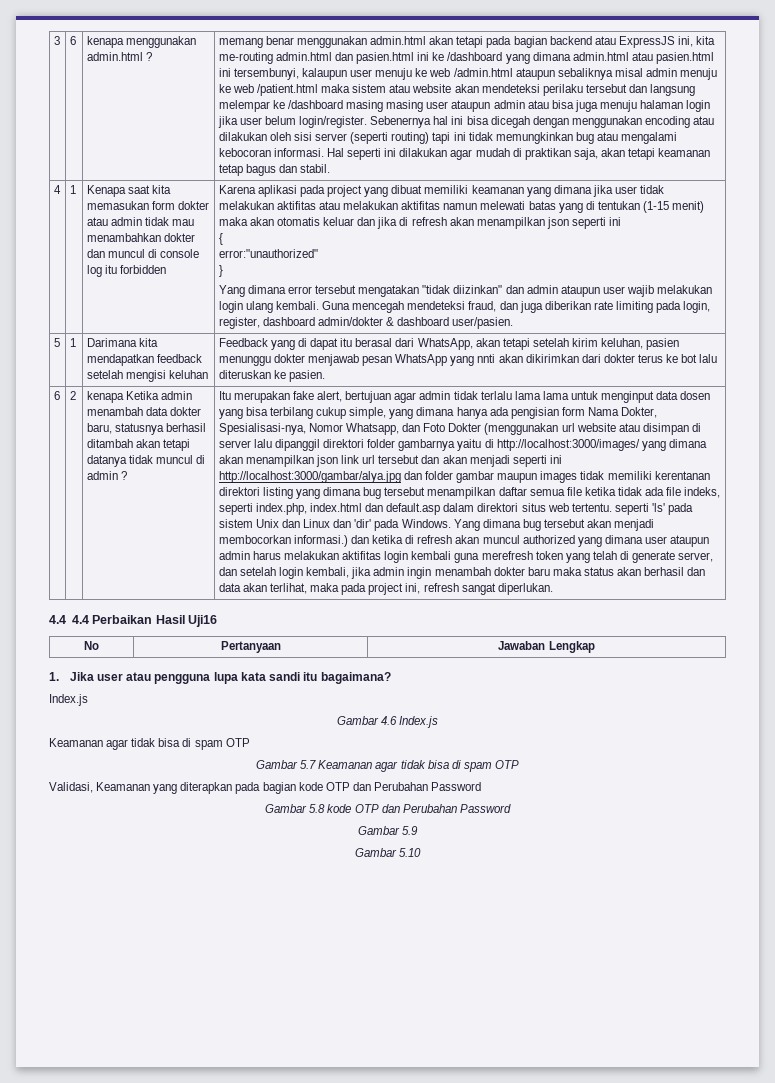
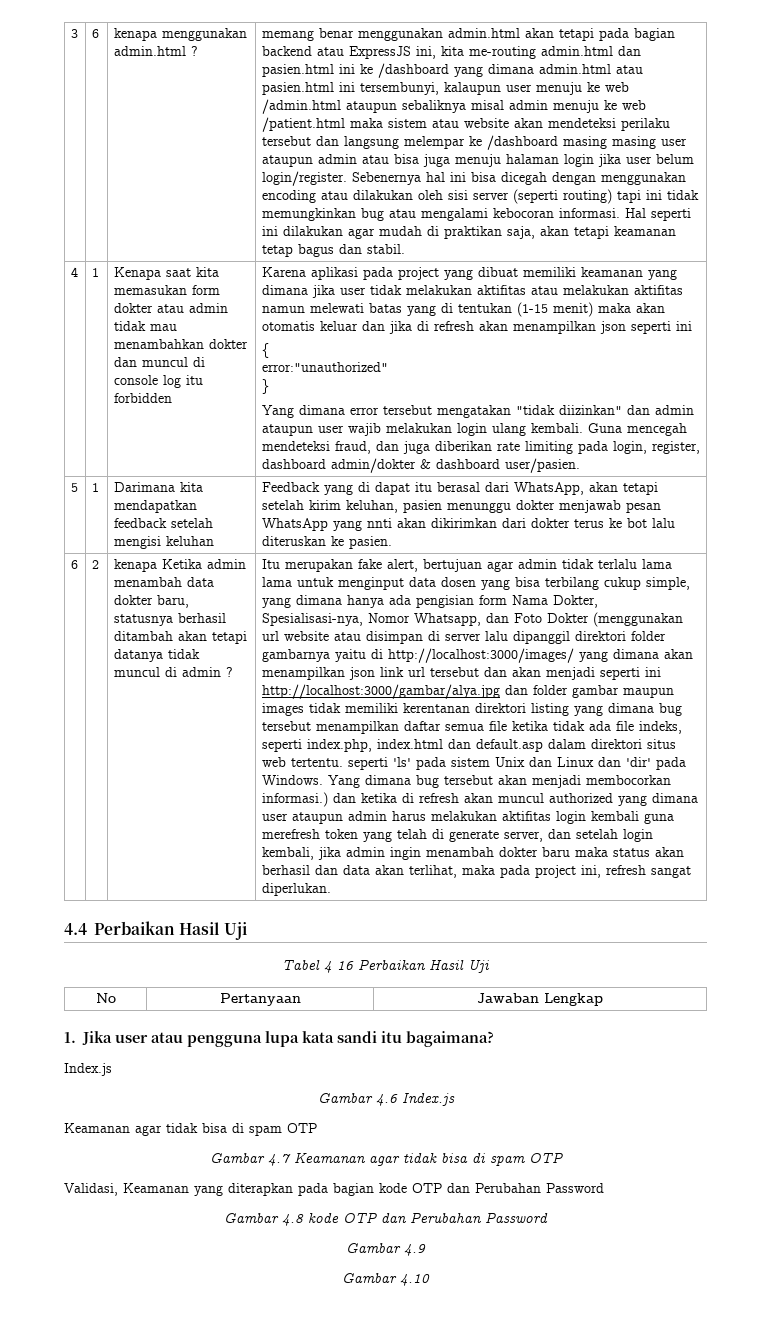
[71,615,217,627] 4.4 Perbaikan Hasil Uji16 -> [94,921,248,940] [282,959,490,973] Perbaikan Hasil Uji // Tabel 4 16 Perbaikan Hasil Uji
[300,760,317,769] 5.7 -> [267,1154,291,1166] 4.7
[309,804,511,813] [357,826,419,835] [354,848,422,857] 5.8 kode OTP dan Perubahan Password // Gambar 5.9 // Gambar 5.10 -> [282,1212,548,1226] [346,1243,426,1256] [342,1273,430,1286] 4.8 kode OTP dan Perubahan Password // Gambar 4.9 // Gambar 4.10

